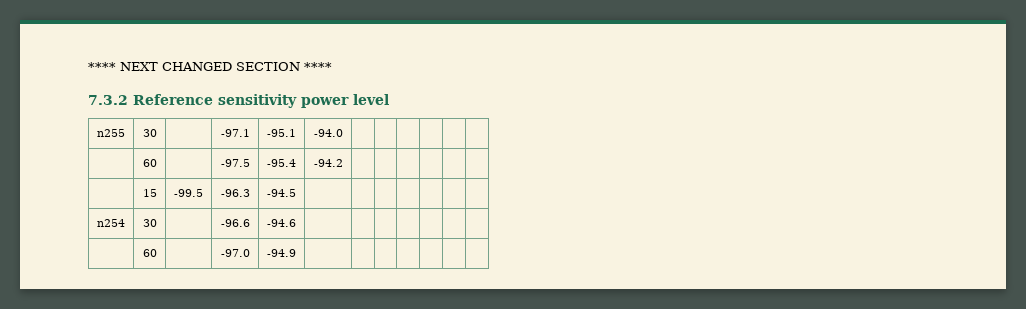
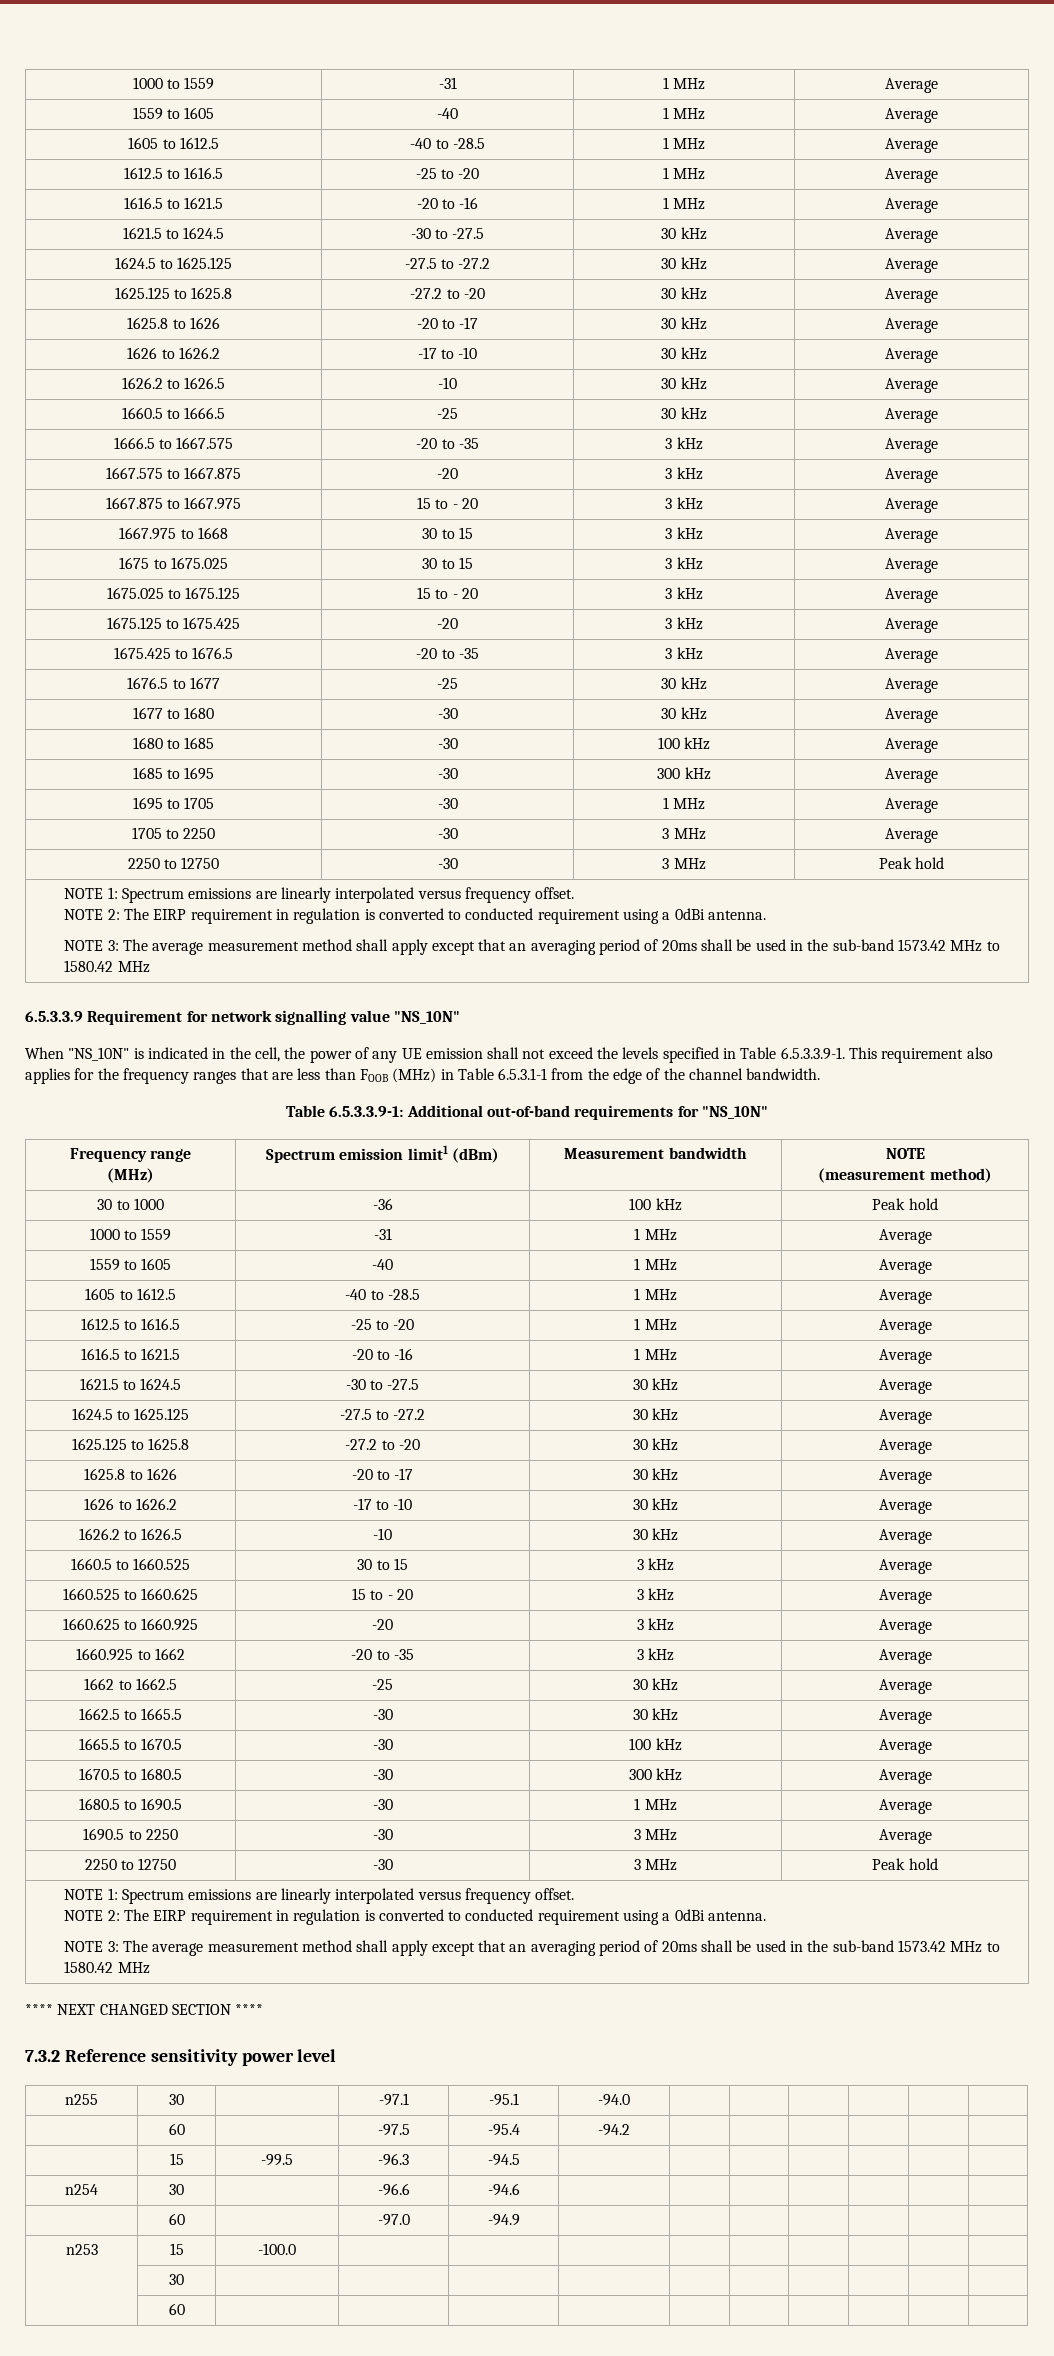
(88, 66) none -> [132,77,215,90] [438,77,457,89] [662,77,706,90] [885,78,938,93] [132,107,215,120] [436,108,458,119] [662,107,706,120] [885,108,938,123] [128,137,219,149] [410,138,485,149] [662,137,706,150] [885,138,938,153] [123,167,224,179] [415,168,480,179] [662,167,706,180] [885,168,938,183] [123,197,224,209] [416,197,479,209] [662,197,706,210] [885,198,938,213] [122,227,225,239] [410,228,485,239] [661,227,707,240] [885,228,938,243] [114,257,233,269] [404,258,491,269] [661,257,707,270] [885,258,938,273] [114,287,233,299] [410,288,485,299] [661,287,707,300] [885,288,938,303] [127,317,220,329] [416,317,479,329] [661,317,707,330] [885,318,938,333] [127,347,220,359] [417,347,478,359] [661,347,707,360] [885,348,938,363] [121,377,226,389] [437,377,457,389] [661,377,707,390] [885,378,938,393] [121,407,226,419] [436,408,458,419] [661,407,707,420] [885,408,938,423] [113,437,234,449] [416,438,479,449] [665,437,703,450] [885,438,938,453] [105,467,242,479] [436,468,458,479] [665,467,703,480] [885,468,938,483] [105,497,242,510] [417,497,478,509] [665,497,703,510] [885,498,938,513] [119,527,228,540] [422,527,473,539] [665,527,703,540] [885,528,938,543] [119,557,228,569] [422,557,473,569] [665,557,703,570] [885,558,938,573] [106,587,241,599] [417,587,478,599] [665,587,703,600] [885,588,938,603] [106,617,241,629] [436,618,458,629] [665,617,703,630] [885,618,938,633] [113,647,234,659] [416,648,479,659] [665,647,703,660] [885,648,938,663] [127,677,220,689] [436,678,458,689] [661,677,707,690] [885,678,938,693] [132,707,215,719] [437,708,458,719] [661,707,707,720] [885,708,938,723] [132,737,215,749] [437,738,458,749] [657,737,711,750] [885,738,938,753] [132,767,215,780] [437,768,458,779] [657,767,711,780] [885,768,938,783] [132,797,215,810] [437,798,458,809] [662,797,706,810] [885,798,938,813] [131,827,216,839] [437,828,458,839] [662,828,706,840] [885,828,938,843] [127,857,220,869] [437,858,458,869] [662,858,706,870] [878,857,945,869] [64,887,575,903] [64,908,767,924] [64,939,1000,955] [64,960,150,973] [25,1010,460,1025] [25,1047,993,1063] [25,1068,821,1084] [286,1105,768,1120] [69,1148,192,1162] [107,1168,154,1183] [266,1145,499,1163] [564,1147,747,1159] [885,1148,925,1159] [818,1168,992,1183] [97,1198,164,1210] [372,1198,393,1210] [629,1198,682,1211] [872,1198,938,1210] [89,1228,172,1241] [373,1228,392,1240] [634,1228,677,1241] [878,1229,932,1244] [89,1258,172,1271] [371,1259,393,1270] [634,1258,677,1271] [878,1259,932,1274] [85,1288,176,1300] [345,1289,420,1300] [634,1288,677,1301] [878,1289,932,1304] [80,1318,181,1330] [350,1319,415,1330] [634,1318,677,1331] [878,1319,932,1334] [80,1348,181,1360] [351,1348,414,1360] [634,1348,677,1361] [878,1349,932,1364] [79,1378,182,1390] [345,1379,420,1390] [632,1378,679,1391] [878,1379,932,1394] [71,1408,190,1420] [339,1409,426,1420] [632,1408,679,1421] [878,1409,932,1424] [71,1438,190,1450] [345,1439,420,1450] [632,1438,679,1451] [878,1439,932,1454] [84,1468,177,1480] [351,1468,414,1480] [632,1468,679,1481] [878,1469,932,1484] [84,1498,177,1510] [352,1498,413,1510] [632,1498,679,1511] [878,1499,932,1514] [78,1528,183,1540] [372,1528,392,1540] [632,1528,679,1541] [878,1529,932,1544] [70,1558,191,1570] [357,1558,408,1570] [636,1558,675,1571] [878,1559,932,1574] [62,1588,199,1600] [352,1588,413,1600] [636,1588,675,1601] [878,1589,932,1604] [62,1618,199,1631] [371,1619,393,1630] [636,1618,675,1631] [878,1619,932,1634] [76,1648,185,1661] [351,1649,414,1660] [636,1648,675,1661] [878,1649,932,1664] [84,1678,177,1690] [371,1679,393,1690] [632,1678,679,1691] [878,1679,932,1694] [78,1708,183,1720] [372,1709,393,1720] [632,1708,679,1721] [878,1709,932,1724] [78,1738,183,1750] [372,1739,393,1750] [629,1738,682,1751] [878,1739,932,1754] [78,1768,183,1780] [372,1769,393,1780] [628,1768,683,1781] [878,1769,932,1784] [78,1798,183,1811] [372,1799,393,1810] [634,1798,677,1811] [878,1799,932,1814] [83,1828,178,1841] [372,1829,393,1840] [633,1829,678,1841] [878,1829,932,1844] [84,1858,177,1870] [372,1859,393,1870] [633,1859,678,1871] [872,1858,938,1870] [64,1888,575,1904] [64,1909,767,1925] [64,1940,1000,1956] [64,1961,150,1974] 1000 to 1559 | -31 | 1 MHz | Average // 1559 to 1605 | -40 | 1 MHz | Average // 1605 to 1612.5 | -40 to -28.5 | 1 MHz | Average // 1612.5 to 1616.5 | -25 to -20 | 1 MHz | Average // 1616.5 to 1621.5 | -20 to -16 | 1 MHz | Average // 1621.5 to 1624.5 | -30 to -27.5 | 30 kHz | Average // 1624.5 to 1625.125 | -27.5 to -27.2 | 30 kHz | Average // 1625.125 to 1625.8 | -27.2 to -20 | 30 kHz | Average // 1625.8 to 1626 | -20 to -17 | 30 kHz | Average // 1626 to 1626.2 | -17 to -10 | 30 kHz | Average // 1626.2 to 1626.5 | -10 | 30 kHz | Average // 1660.5 to 1666.5 | -25 | 30 kHz | Average // 1666.5 to 1667.575 | -20 to -35 | 3 kHz | Average // 1667.575 to 1667.875 | -20 | 3 kHz | Average // 1667.875 to 1667.975 | 15 to - 20 | 3 kHz | Average // 1667.975 to 1668 | 30 to 15 | 3 kHz | Average // 1675 to 1675.025 | 30 to 15 | 3 kHz | Average // 1675.025 to 1675.125 | 15 to - 20 | 3 kHz | Average // 1675.125 to 1675.425 | -20 | 3 kHz | Average // 1675.425 to 1676.5 | -20 to -35 | 3 kHz | Average // 1676.5 to 1677 | -25 | 30 kHz | Average // 1677 to 1680 | -30 | 30 kHz | Average // 1680 to 1685 | -30 | 100 kHz | Average // 1685 to 1695 | -30 | 300 kHz | Average // 1695 to 1705 | -30 | 1 MHz | Average // 1705 to 2250 | -30 | 3 MHz | Average // 2250 to 12750 | -30 | 3 MHz | Peak hold // NOTE 1: Spectrum emissions are linearly interpolated versus frequency offset. // NOTE 2: The EIRP requirement in regulation is converted to conducted requirement using a 0dBi antenna. // NOTE 3: The average measurement method shall apply except that an averaging period of 20ms shall be used in the sub-band 1573.42 MHz to 1580.42 MHz // 6.5.3.3.9 Requirement for network signalling value "NS_10N" // When "NS_10N" is indicated in the cell, the power of any UE emission shall not exceed the levels specified in Table 6.5.3.3.9-1. This requirement also applies for the frequency ranges that are less than FOOB (MHz) in Table 6.5.3.1-1 from the edge of the channel bandwidth. // Table 6.5.3.3.9-1: Additional out-of-band requirements for "NS_10N" // Frequency range // (MHz) | Spectrum emission limit1 (dBm) | Measurement bandwidth | NOTE // (measurement method) // 30 to 1000 | -36 | 100 kHz | Peak hold // 1000 to 1559 | -31 | 1 MHz | Average // 1559 to 1605 | -40 | 1 MHz | Average // 1605 to 1612.5 | -40 to -28.5 | 1 MHz | Average // 1612.5 to 1616.5 | -25 to -20 | 1 MHz | Average // 1616.5 to 1621.5 | -20 to -16 | 1 MHz | Average // 1621.5 to 1624.5 | -30 to -27.5 | 30 kHz | Average // 1624.5 to 1625.125 | -27.5 to -27.2 | 30 kHz | Average // 1625.125 to 1625.8 | -27.2 to -20 | 30 kHz | Average // 1625.8 to 1626 | -20 to -17 | 30 kHz | Average // 1626 to 1626.2 | -17 to -10 | 30 kHz | Average // 1626.2 to 1626.5 | -10 | 30 kHz | Average // 1660.5 to 1660.525 | 30 to 15 | 3 kHz | Average // 1660.525 to 1660.625 | 15 to - 20 | 3 kHz | Average // 1660.625 to 1660.925 | -20 | 3 kHz | Average // 1660.925 to 1662 | -20 to -35 | 3 kHz | Average // 1662 to 1662.5 | -25 | 30 kHz | Average // 1662.5 to 1665.5 | -30 | 30 kHz | Average // 1665.5 to 1670.5 | -30 | 100 kHz | Average // 1670.5 to 1680.5 | -30 | 300 kHz | Average // 1680.5 to 1690.5 | -30 | 1 MHz | Average // 1690.5 to 2250 | -30 | 3 MHz | Average // 2250 to 12750 | -30 | 3 MHz | Peak hold // NOTE 1: Spectrum emissions are linearly interpolated versus frequency offset. // NOTE 2: The EIRP requirement in regulation is converted to conducted requirement using a 0dBi antenna. // NOTE 3: The average measurement method shall apply except that an averaging period of 20ms shall be used in the sub-band 1573.42 MHz to 1580.42 MHz //
(296, 253) none -> [65,2244,98,2255] [169,2243,184,2255] [258,2243,296,2255] [169,2274,184,2285] [168,2303,185,2315] // n253 | 15 | -100.0 | | | | | | | | | // | 30 | | | | | | | | | | // | 60 | | | | | | | | | |

